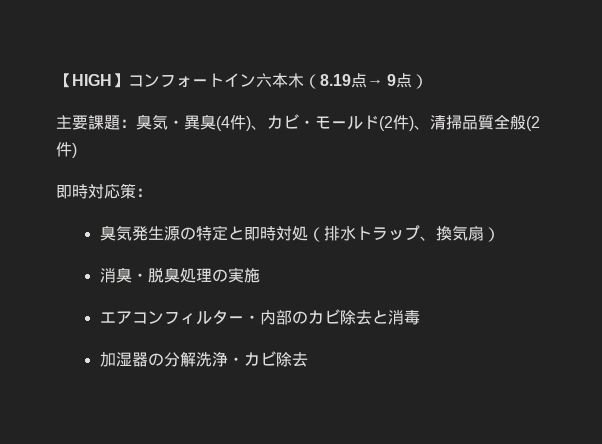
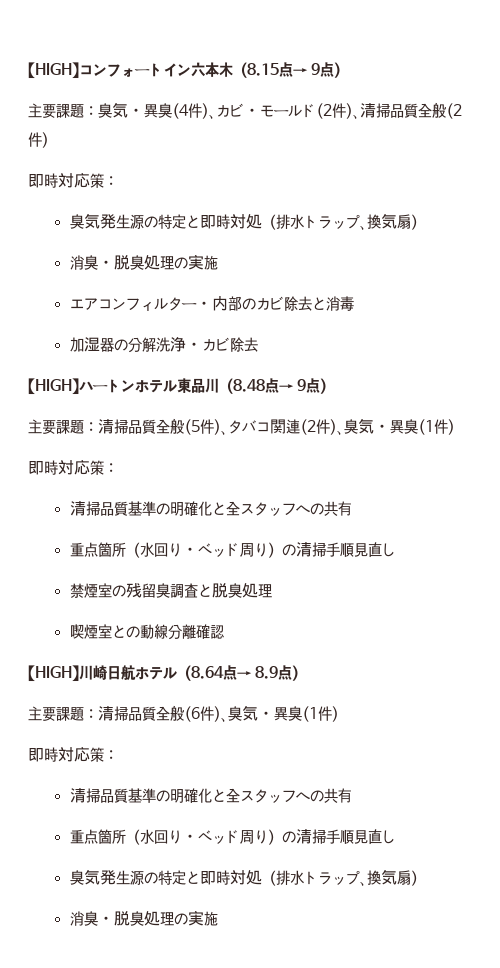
[320,74,351,86] 8.19 -> [247,63,279,76] 8.15
(308, 359) none -> [28,378,335,395] [28,418,455,435] [28,460,118,475] [69,501,352,516] [69,542,396,558] [69,583,272,598] [69,624,224,640] [28,665,307,682] [28,705,339,722] [28,747,118,762] [69,788,352,803] [69,829,396,845] [69,870,425,886] [69,910,218,926] // 【HIGH】ハートンホテル東品川（8.48点→ 9点） // 主要課題：清掃品質全般(5件)、タバコ関連(2件)、臭気・異臭(1件) // 即時対応策： // 清掃品質基準の明確化と全スタッフへの共有 // 重点箇所（水回り・ベッド周り）の清掃手順見直し // 禁煙室の残留臭調査と脱臭処理 // 喫煙室との動線分離確認 // 【HIGH】川崎日航ホテル（8.64点→ 8.9点） // 主要課題：清掃品質全般(6件)、臭気・異臭(1件) // 即時対応策： // 清掃品質基準の明確化と全スタッフへの共有 // 重点箇所（水回り・ベッド周り）の清掃手順見直し // 臭気発生源の特定と即時対処（排水トラップ、換気扇） // 消臭・脱臭処理の実施

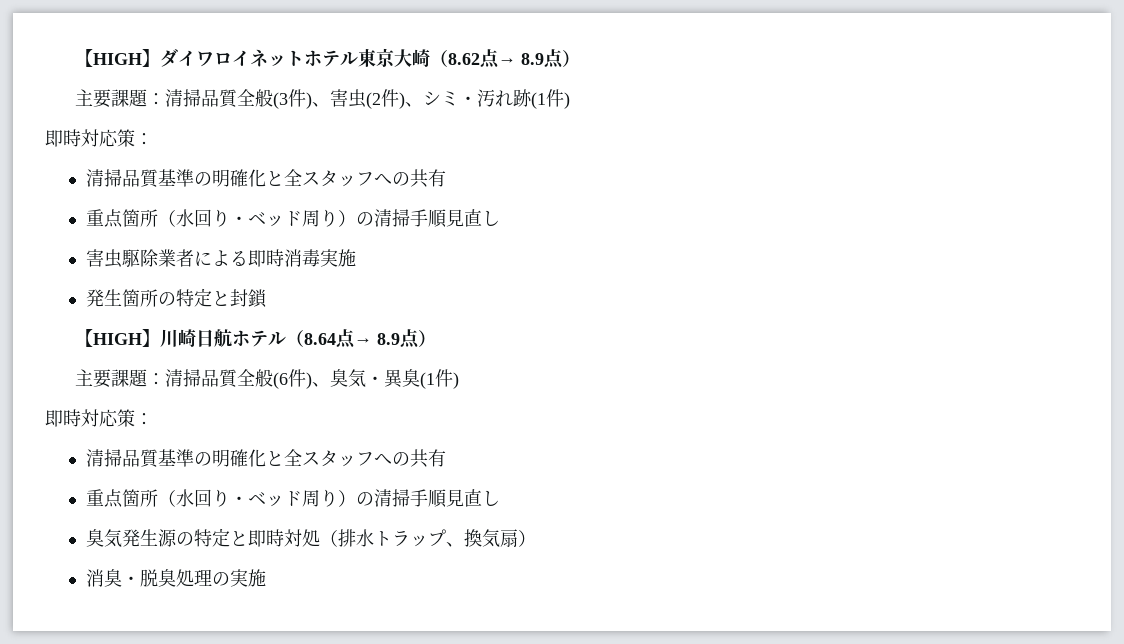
[28,62,349,79] [28,102,462,119] [28,132,49,148] [28,173,118,188] [69,214,425,230] [69,254,218,270] [69,296,354,311] [69,336,258,353] [28,378,335,395] [28,418,418,435] 【HIGH】コンフォートイン六本木（8.15点→ 9点） // 主要課題：臭気・異臭(4件)、カビ・モールド(2件)、清掃品質全般(2件) // 即時対応策： // 臭気発生源の特定と即時対処（排水トラップ、換気扇） // 消臭・脱臭処理の実施 // エアコンフィルター・内部のカビ除去と消毒 // 加湿器の分解洗浄・カビ除去 // 【HIGH】ハートンホテル東品川（8.48点→ 9点） // 主要課題：清掃品質全般(5件)、タバコ関連(2件)、臭気・異臭 -> [75,48,581,69] [75,89,533,109] 【HIGH】ダイワロイネットホテル東京大崎（8.62点→ 8.9点） // 主要課題：清掃品質全般(3件)、害虫(2件)、シミ・汚れ跡
[69,583,272,598] [69,624,224,640] 禁煙室の残留臭調査と脱臭処理 // 喫煙室との動線分離確認 -> [85,249,356,268] [85,288,267,308] 害虫駆除業者による即時消毒実施 // 発生箇所の特定と封鎖

